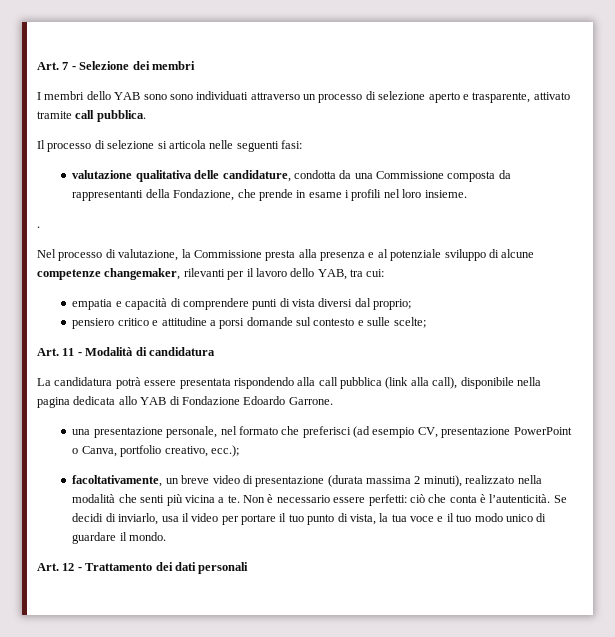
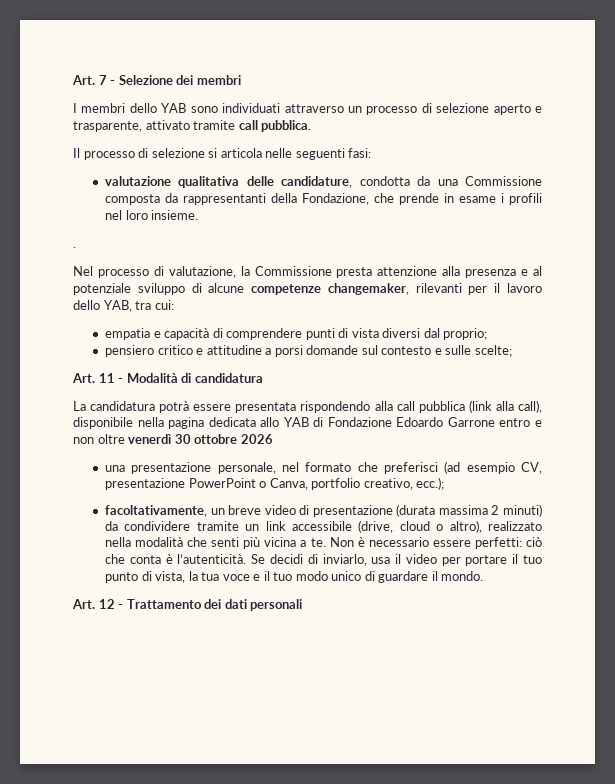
[169,94,193,100] sono -> (218, 109) none
(296, 255) none -> [377,266,438,276] attenzione
[288,397,333,405] Garrone. -> [447,417,542,427] [73,434,273,444] Garrone entro e non oltre venerdì 30 ottobre 2026
[423,475,462,487] minuti), -> [503,504,542,517] [105,520,482,533] minuti) da condividere tramite un link accessibile (drive, cloud o altro),

